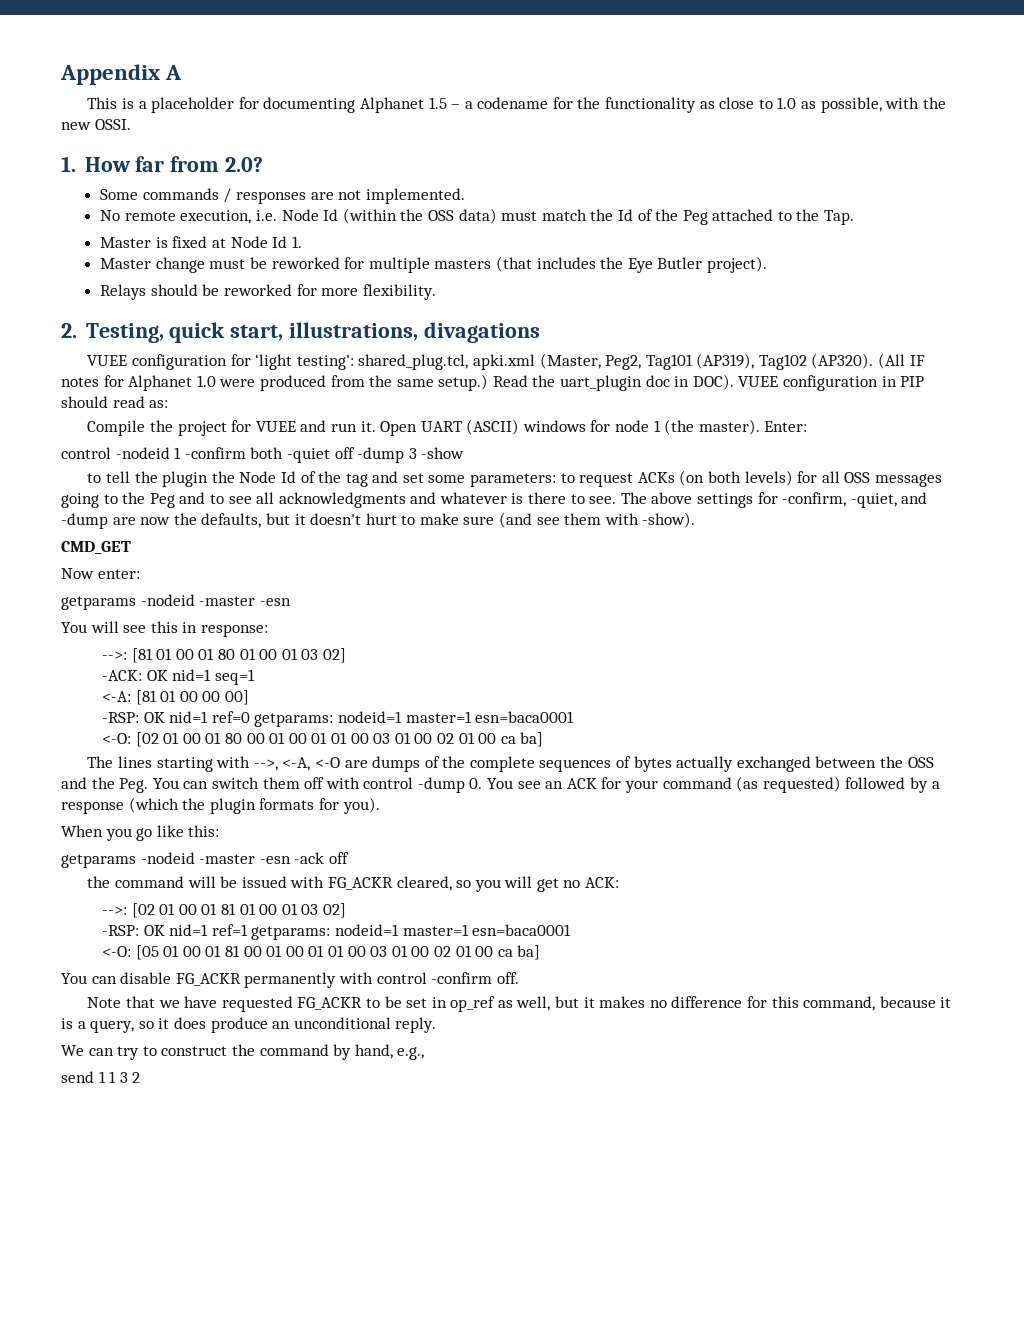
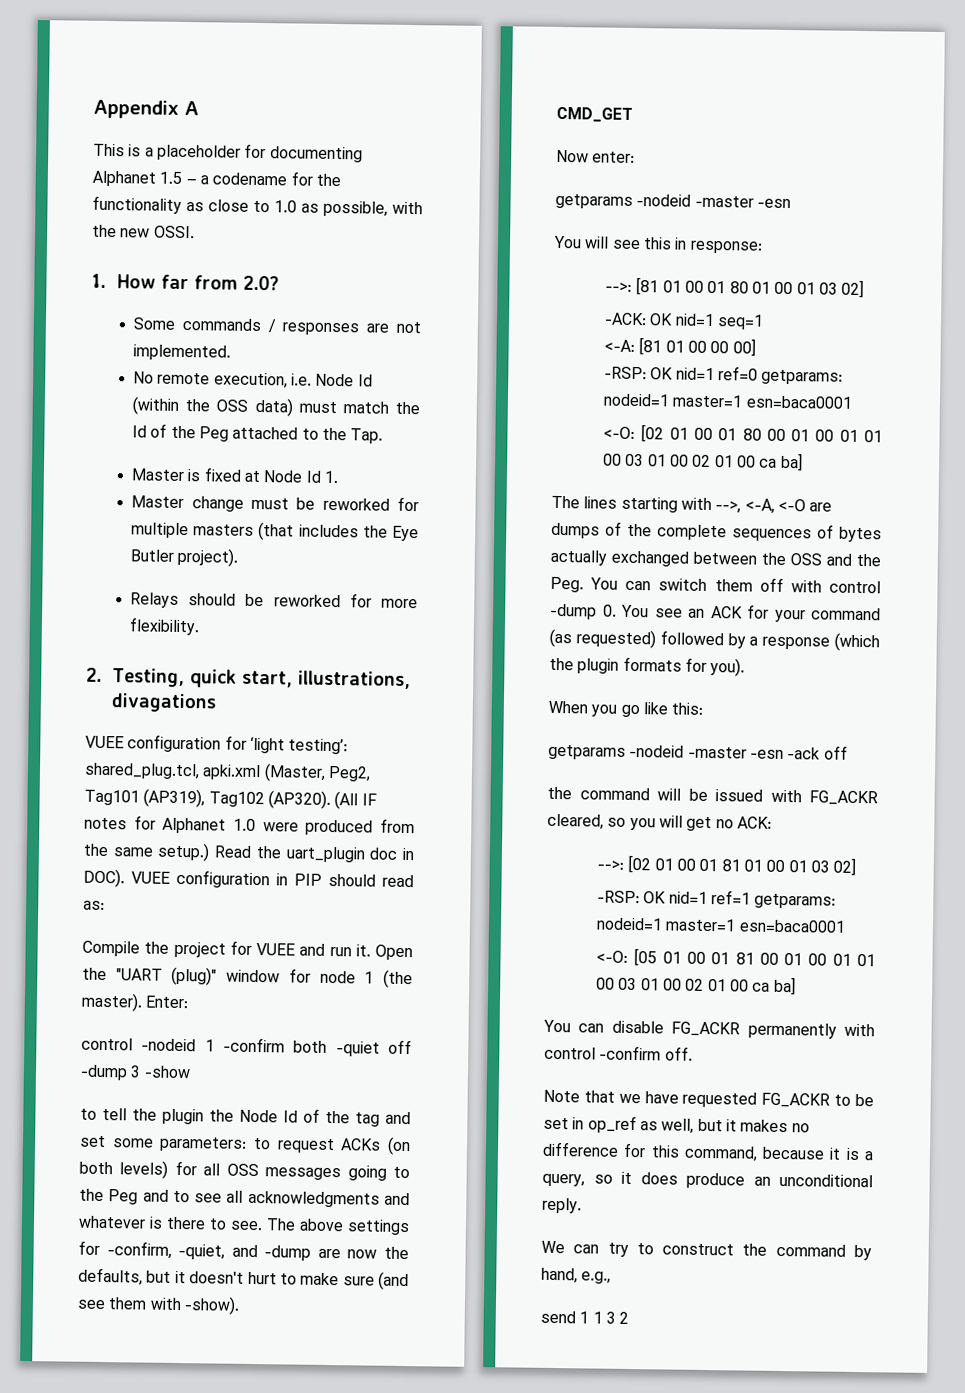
[420,419,586,435] UART (ASCII) windows -> [82,966,281,986] the "UART (plug)" window

